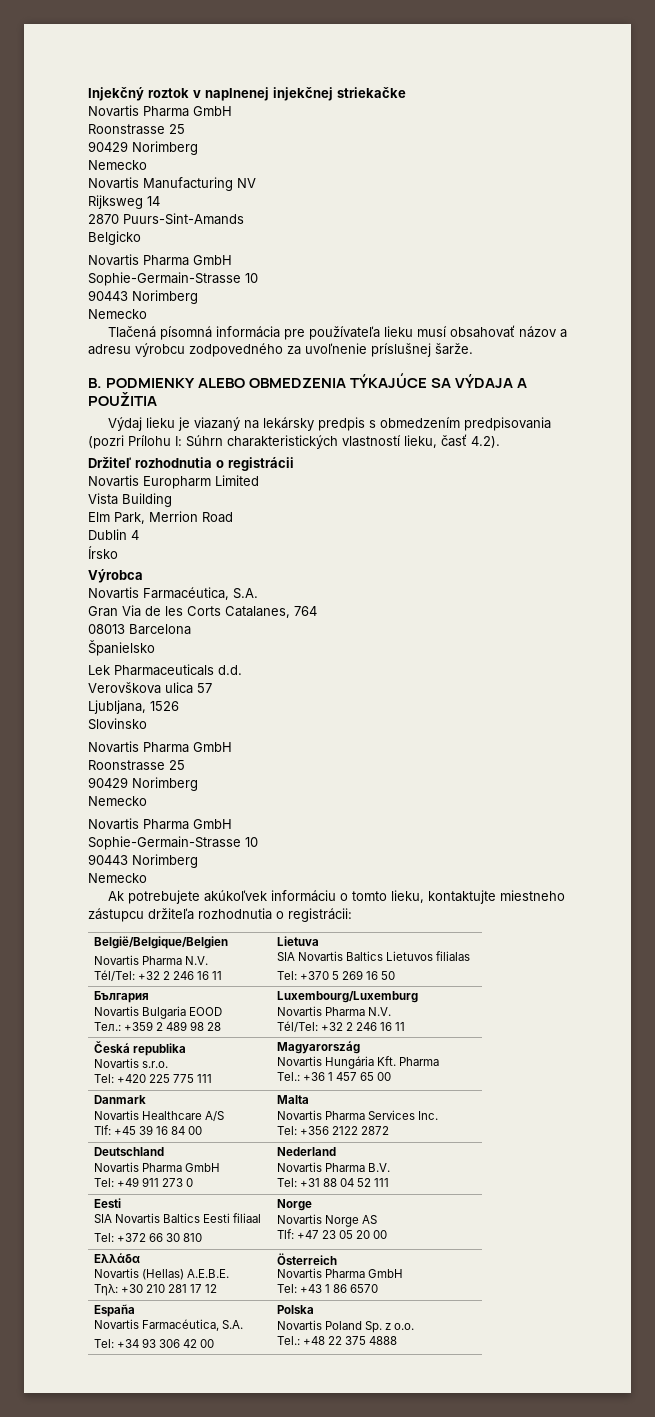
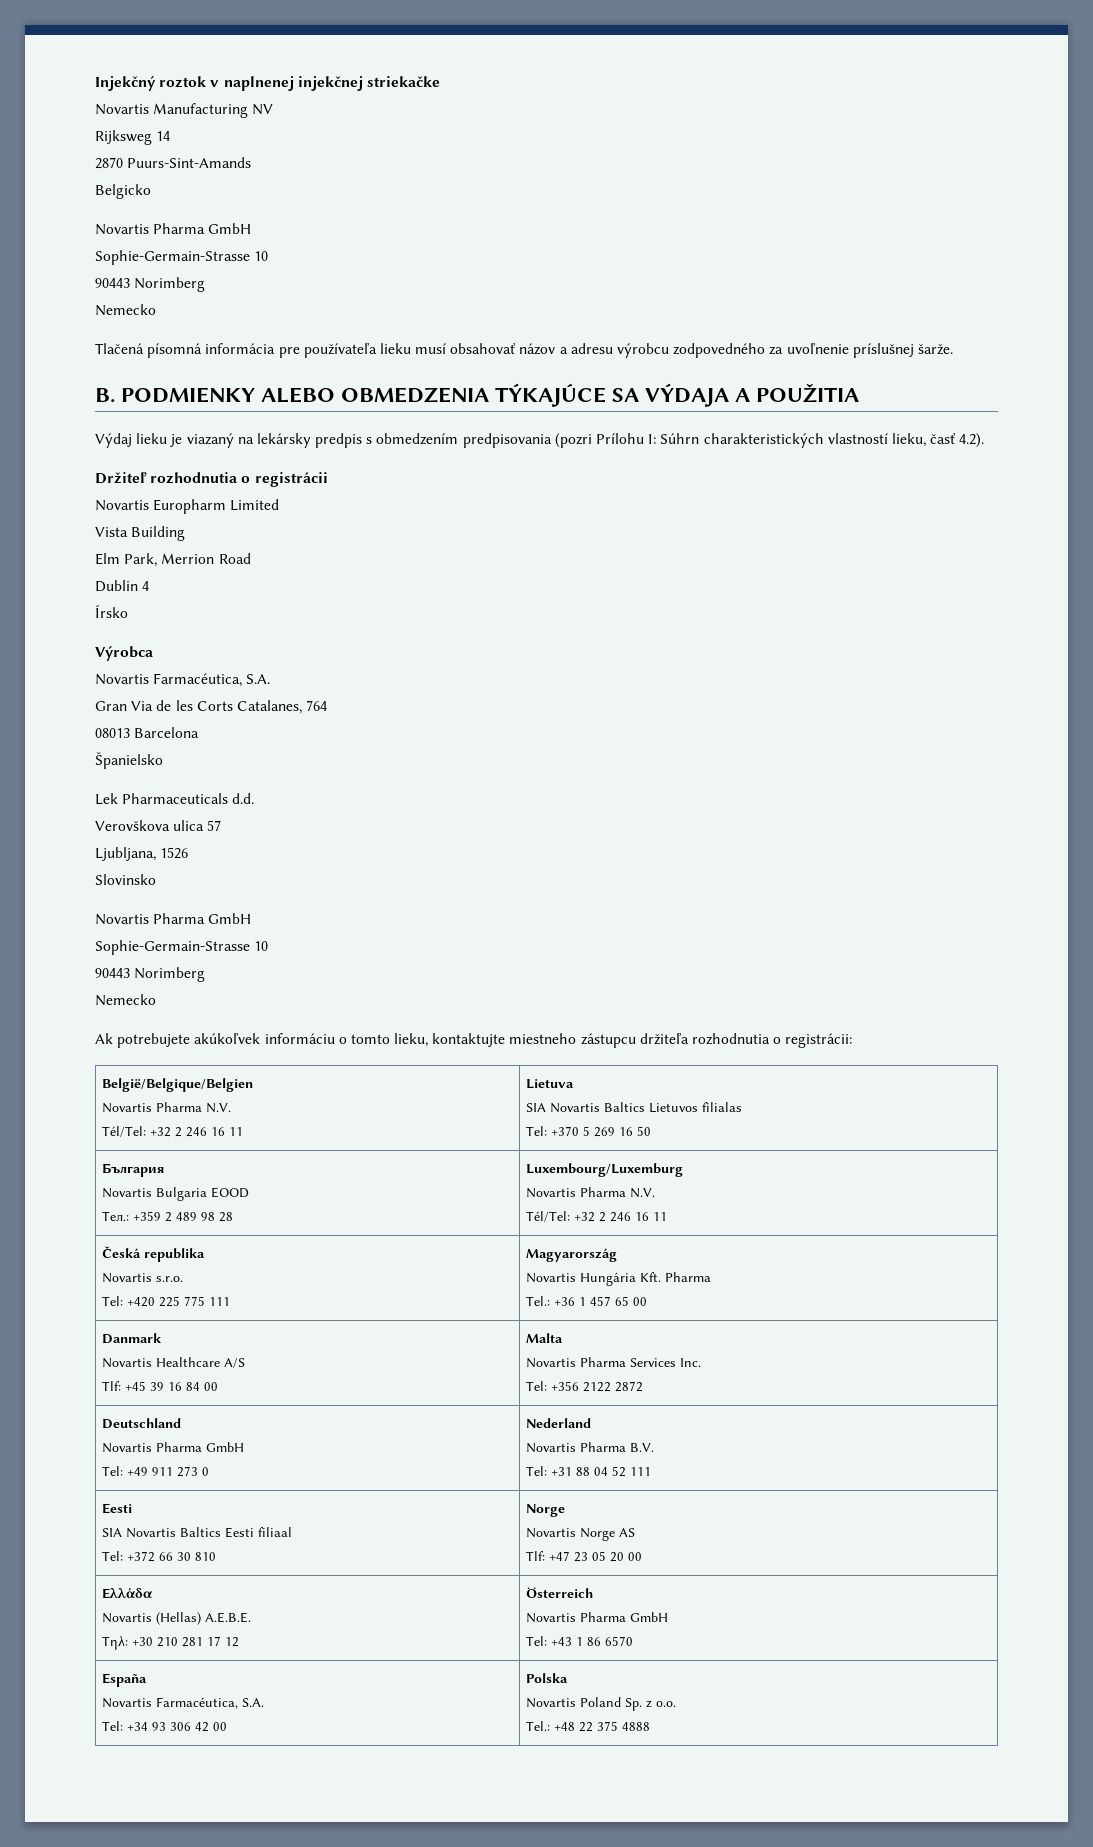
[88,105,232,117] [88,124,185,135] [88,141,198,155] [88,160,147,170] // Novartis Pharma GmbH // Roonstrasse 25 // 90429 Norimberg // Nemecko -> (440, 81) none
[88,760,185,771] [88,777,198,791] [88,796,147,806] [88,818,232,830] // Roonstrasse 25 // 90429 Norimberg // Nemecko // Novartis Pharma GmbH -> (252, 918) none

